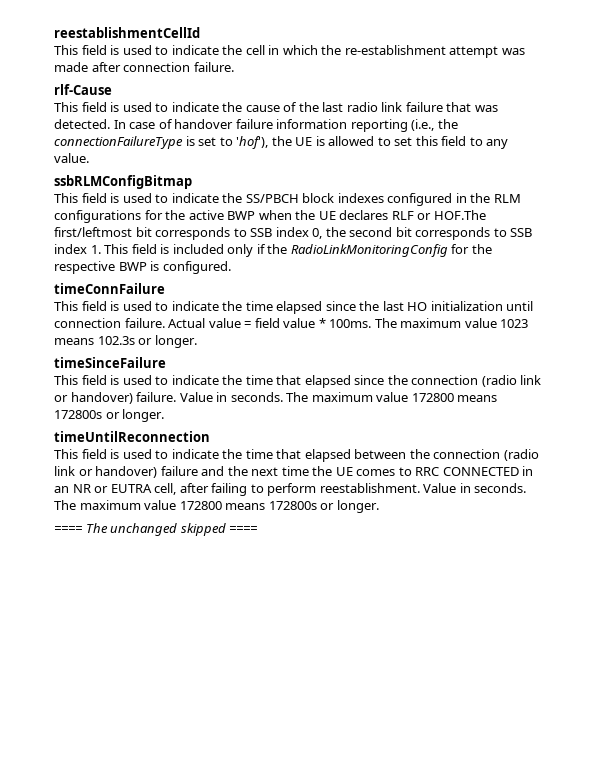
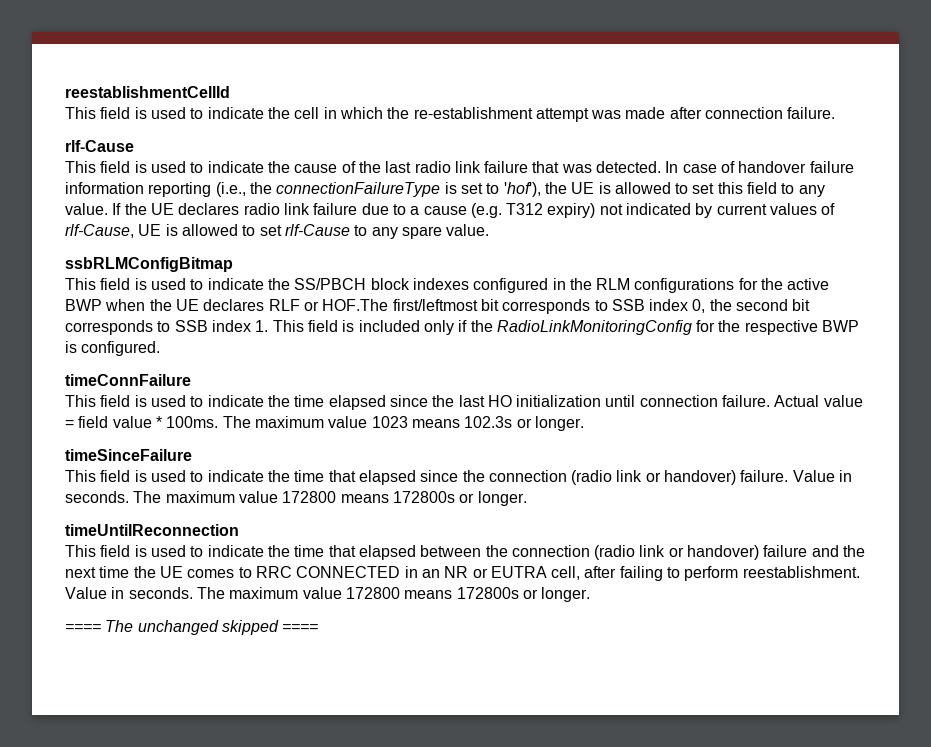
(89, 158) none -> [112,203,836,218] [65,224,490,239] If the UE declares radio link failure due to a cause (e.g. T312 expiry) not indicated by current values of rlf-Cause, UE is allowed to set rlf-Cause to any spare value.

